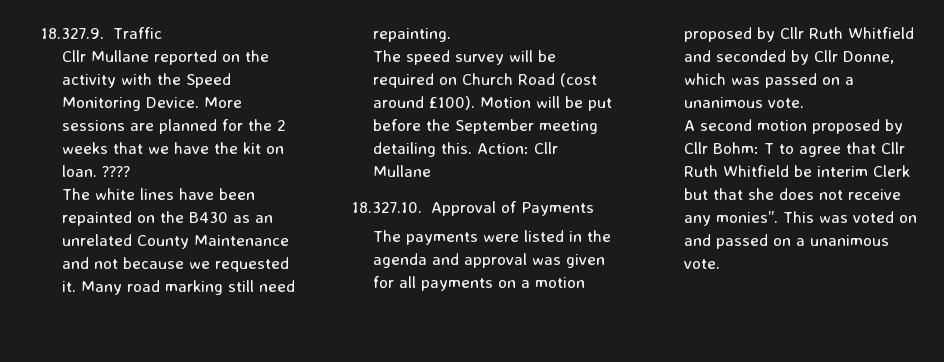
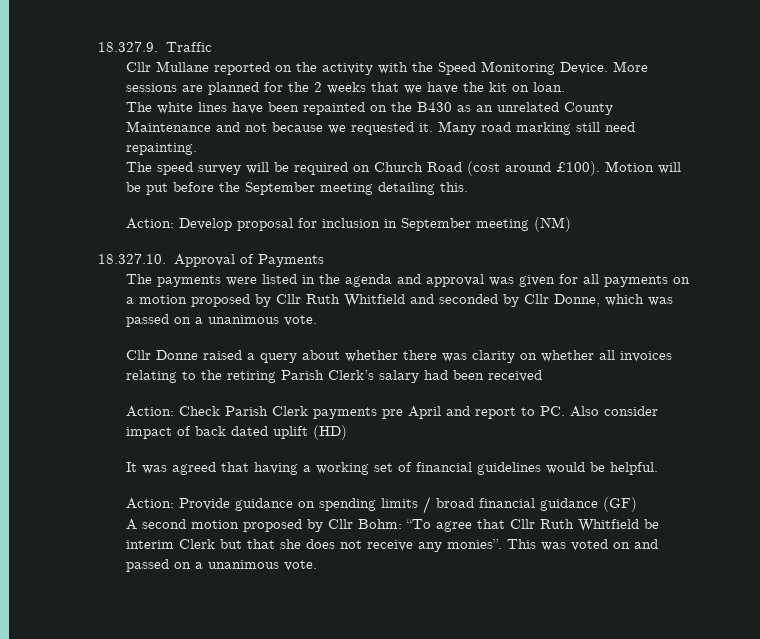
[101,166,130,177] ???? -> (565, 87) none
[476,142,558,154] [372,165,431,177] Action: Cllr Mullane -> [125,217,571,232] // Action: Develop proposal for inclusion in September meeting (NM)
(804, 103) none -> [125,350,672,363] [125,370,542,383] [125,406,658,419] [125,425,347,440] [125,462,658,475] [125,496,637,514] // Cllr Donne raised a query about whether there was clarity on whether all invoices relating to the retiring Parish Clerk’s salary had been received // Action: Check Parish Clerk payments pre April and report to PC. Also consider impact of back dated uplift (HD) // It was agreed that having a working set of financial guidelines would be helpful. // Action: Provide guidance on spending limits / broad financial guidance (GF)
[763,143,794,154] T to -> [405,519,431,529] “To

